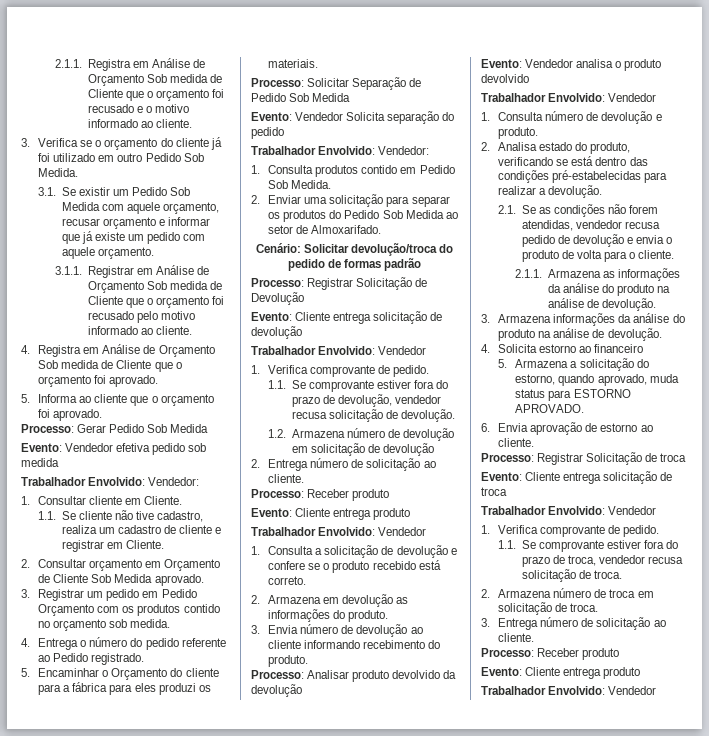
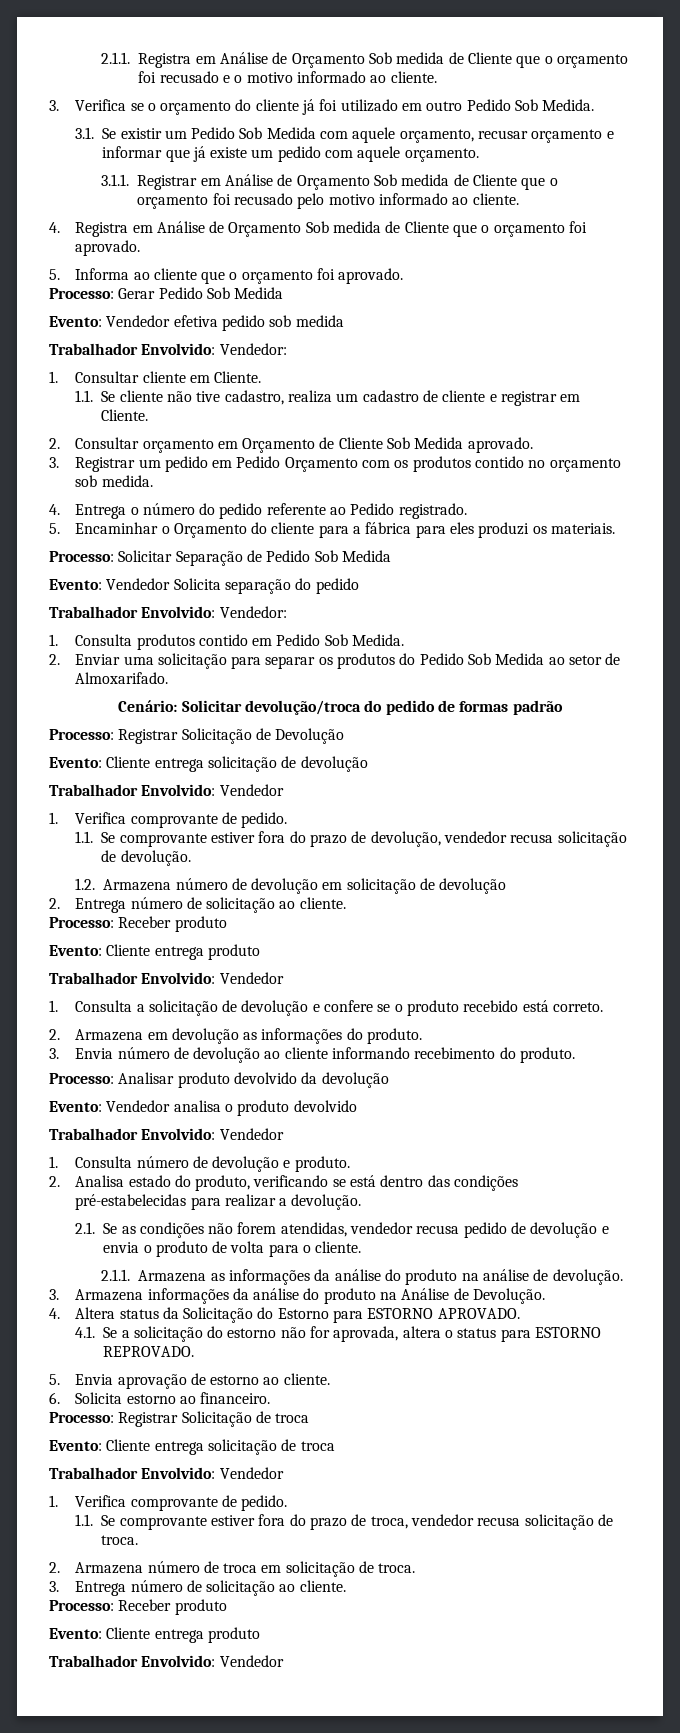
[553,328,662,341] [481,344,644,353] [498,358,649,371] [515,374,679,386] análise de devolução. // 4. Solicita estorno ao financeiro // 5. Armazena a solicitação do estorno, quando aprovado, muda -> [401,1288,546,1304] [49,1307,520,1323] [75,1326,454,1342] Análise de Devolução. // 4. Altera status da Solicitação do Estorno para ESTORNO APROVADO. // 4.1. Se a solicitação do estorno não for aprovada, altera o
[515,404,585,413] [481,423,490,432] APROVADO. // 6. -> [103,1346,195,1357] [49,1374,60,1385] REPROVADO. // 5.
(535, 442) none -> [49,1392,271,1404] // 6. Solicita estorno ao financeiro.

